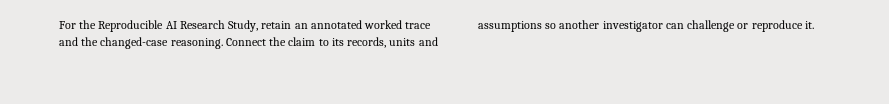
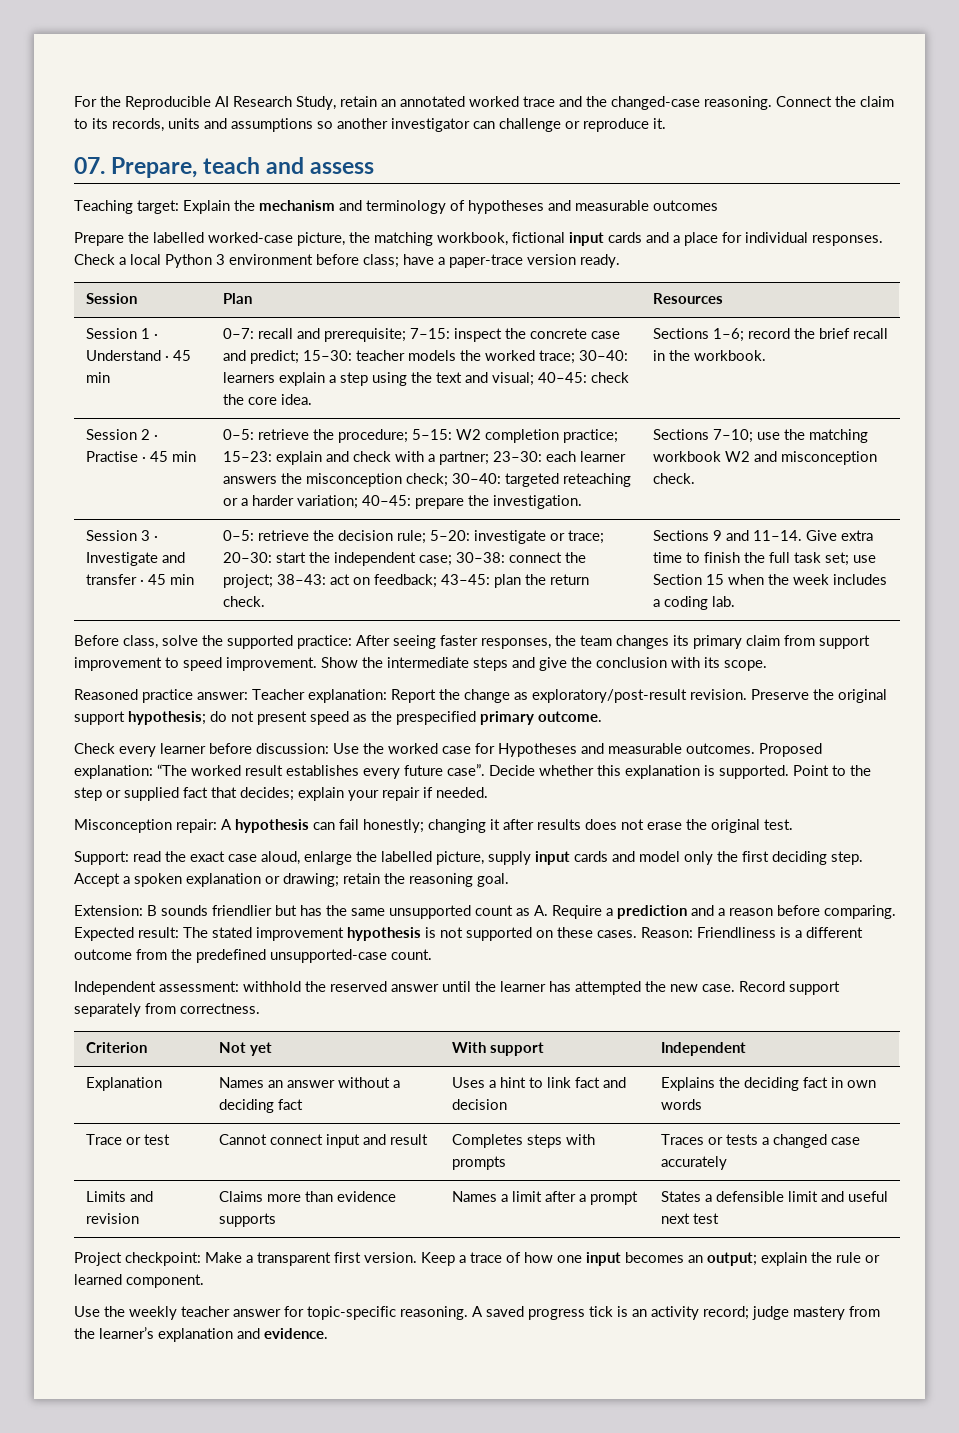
(814, 25) none -> [74,157,375,178] [74,200,718,214] [74,232,883,246] [74,254,620,268] [85,293,137,304] [222,293,252,304] [652,293,723,304] [85,328,158,339] [85,350,191,361] [85,372,110,383] [222,328,620,342] [222,350,628,364] [222,372,629,386] [222,394,312,405] [652,328,888,342] [652,350,766,361] [85,429,158,440] [85,451,196,462] [222,429,618,443] [222,451,626,465] [222,473,631,487] [222,495,582,509] [652,429,868,443] [652,451,877,465] [652,473,695,484] [85,530,158,541] [85,552,185,566] [85,574,194,585] [222,530,604,544] [222,552,586,566] [222,574,589,588] [222,596,265,607] [652,530,873,541] [652,552,876,566] [652,574,887,585] [652,596,735,610] [74,635,870,649] [74,657,767,671] [74,689,887,703] [74,711,602,725] [74,743,822,757] [74,764,871,779] [74,787,488,801] [74,819,793,833] [74,851,863,865] [74,873,509,887] [74,905,896,919] [74,927,863,941] [74,949,432,963] [74,981,840,995] [74,1003,260,1017] [85,1042,147,1053] [218,1042,272,1056] [451,1042,544,1056] [660,1042,746,1056] [85,1077,162,1091] [218,1077,400,1088] [218,1099,303,1113] [451,1077,626,1088] [451,1099,507,1110] [660,1077,876,1091] [660,1099,702,1110] [85,1134,170,1145] [218,1134,428,1148] [451,1134,595,1148] [451,1156,506,1170] [660,1134,860,1148] [660,1156,727,1170] [85,1191,153,1202] [85,1213,139,1224] [218,1191,396,1202] [218,1213,276,1227] [451,1191,638,1205] [660,1191,888,1202] [660,1213,719,1224] [74,1252,880,1266] [74,1274,204,1288] [74,1306,880,1320] [74,1327,328,1342] // 07. Prepare, teach and assess // Teaching target: Explain the mechanism and terminology of hypotheses and measurable outcomes // Prepare the labelled worked-case picture, the matching workbook, fictional input cards and a place for individual responses. Check a local Python 3 environment before class; have a paper-trace version ready. // Session | Plan | Resources // Session 1 · Understand · 45 min | 0–7: recall and prerequisite; 7–15: inspect the concrete case and predict; 15–30: teacher models the worked trace; 30–40: learners explain a step using the text and visual; 40–45: check the core idea. | Sections 1–6; record the brief recall in the workbook. // Session 2 · Practise · 45 min | 0–5: retrieve the procedure; 5–15: W2 completion practice; 15–23: explain and check with a partner; 23–30: each learner answers the misconception check; 30–40: targeted reteaching or a harder variation; 40–45: prepare the investigation. | Sections 7–10; use the matching workbook W2 and misconception check. // Session 3 · Investigate and transfer · 45 min | 0–5: retrieve the decision rule; 5–20: investigate or trace; 20–30: start the independent case; 30–38: connect the project; 38–43: act on feedback; 43–45: plan the return check. | Sections 9 and 11–14. Give extra time to finish the full task set; use Section 15 when the week includes a coding lab. // Before class, solve the supported practice: After seeing faster responses, the team changes its primary claim from support improvement to speed improvement. Show the intermediate steps and give the conclusion with its scope. // Reasoned practice answer: Teacher explanation: Report the change as exploratory/post-result revision. Preserve the original support hypothesis; do not present speed as the prespecified primary outcome. // Check every learner before discussion: Use the worked case for Hypotheses and measurable outcomes. Proposed explanation: “The worked result establishes every future case”. Decide whether this explanation is supported. Point to the step or supplied fact that decides; explain your repair if needed. // Misconception repair: A hypothesis can fail honestly; changing it after results does not erase the original test. // Support: read the exact case aloud, enlarge the labelled picture, supply input cards and model only the first deciding step. Accept a spoken explanation or drawing; retain the reasoning goal. // Extension: B sounds friendlier but has the same unsupported count as A. Require a prediction and a reason before comparing. Expected result: The stated improvement hypothesis is not supported on these cases. Reason: Friendliness is a different outcome from the predefined unsupported-case count. // Independent assessment: withhold the reserved answer until the learner has attempted the new case. Record support separately from correctness. // Criterion | Not yet | With support | Independent // Explanation | Names an answer without a deciding fact | Uses a hint to link fact and decision | Explains the deciding fact in own words // Trace or test | Cannot connect input and result | Completes steps with prompts | Traces or tests a changed case accurately // Limits and revision | Claims more than evidence supports | Names a limit after a prompt | States a defensible limit and useful next test // Project checkpoint: Make a transparent first version. Keep a trace of how one input becomes an output; explain the rule or learned component. // Use the weekly teacher answer for topic-specific reasoning. A saved progress tick is an activity record; judge mastery from the learner’s explanation and evidence.

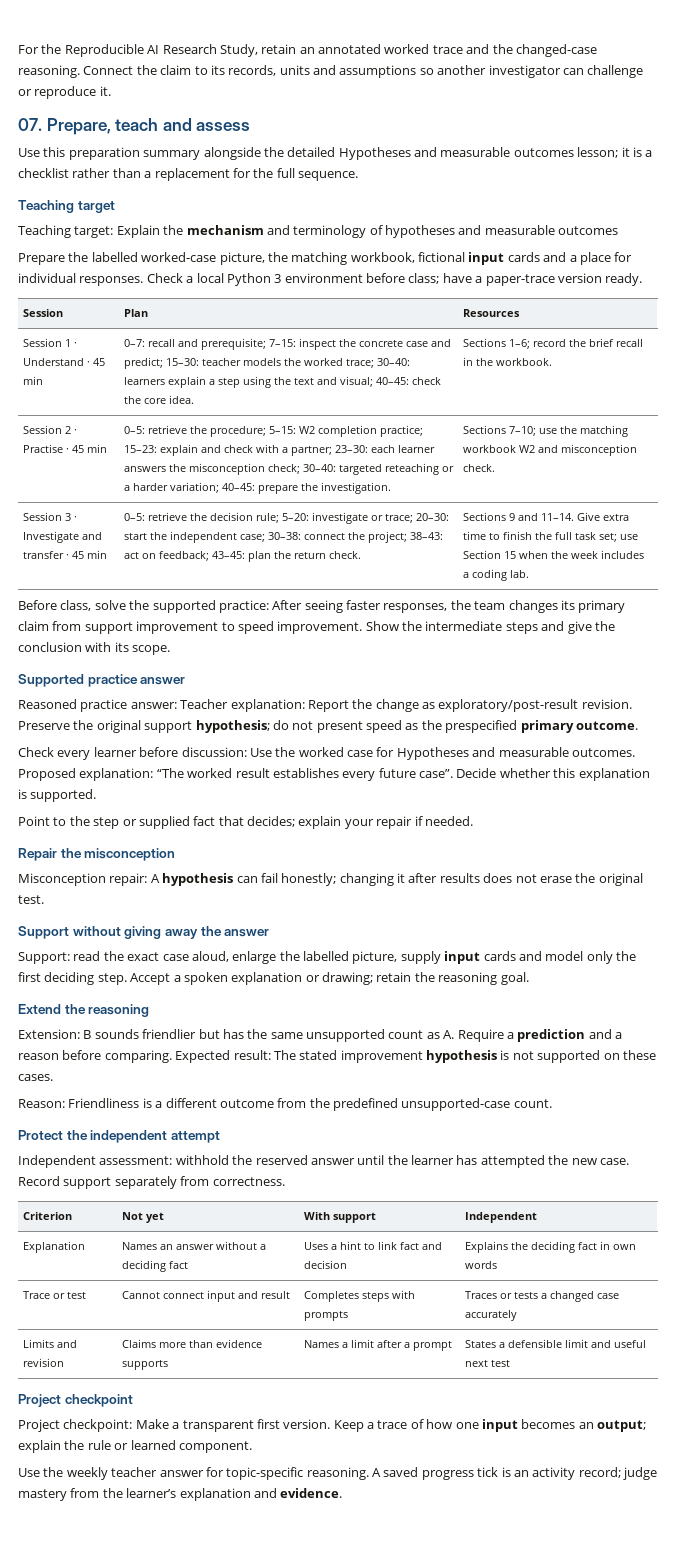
(375, 168) none -> [18,147,653,160] [18,168,358,181] [18,200,115,213] // Use this preparation summary alongside the detailed Hypotheses and measurable outcomes lesson; it is a checklist rather than a replacement for the full sequence. // Teaching target
(767, 665) none -> [18,674,186,687] // Supported practice answer
(789, 772) none -> (97, 795) //
(488, 792) none -> [18,848,176,861] // Repair the misconception
(793, 824) none -> [18,926,270,939] // Support without giving away the answer
(509, 880) none -> [18,1004,150,1017] // Extend the reasoning
(637, 934) none -> (53, 1077) //
(432, 954) none -> [18,1130,220,1143] // Protect the independent attempt
(719, 1218) none -> [18,1394,133,1407] // Project checkpoint

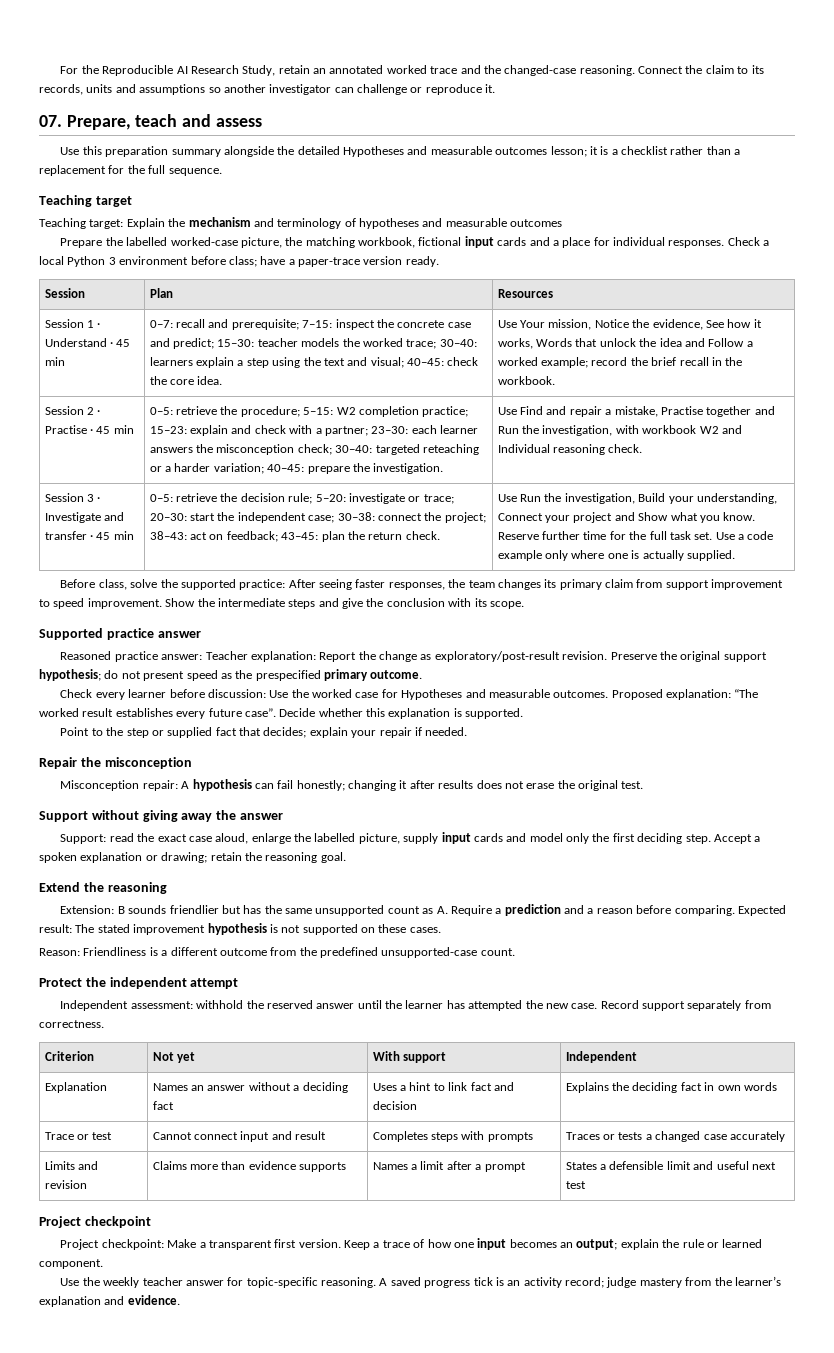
[463,338,531,349] Sections 1–6; -> [497,319,762,330] [497,338,753,349] [497,357,589,368] Use Your mission, Notice the evidence, See how it works, Words that unlock the idea and Follow a worked example;
[463,425,629,437] Sections 7–10; use the matching -> [497,406,775,417] [497,425,639,436] Use Find and repair a mistake, Practise together and Run the investigation, with
[561,444,638,456] misconception -> [497,444,606,455] Individual reasoning
[463,512,630,521] [463,531,639,542] [463,550,645,559] [463,569,530,581] Sections 9 and 11–14. Give extra time to finish the full task set; use Section 15 when the week includes a coding lab. -> [497,493,777,504] [497,512,756,523] [497,531,774,540] [497,550,735,561] Use Run the investigation, Build your understanding, Connect your project and Show what you know. Reserve further time for the full task set. Use a code example only where one is actually supplied.

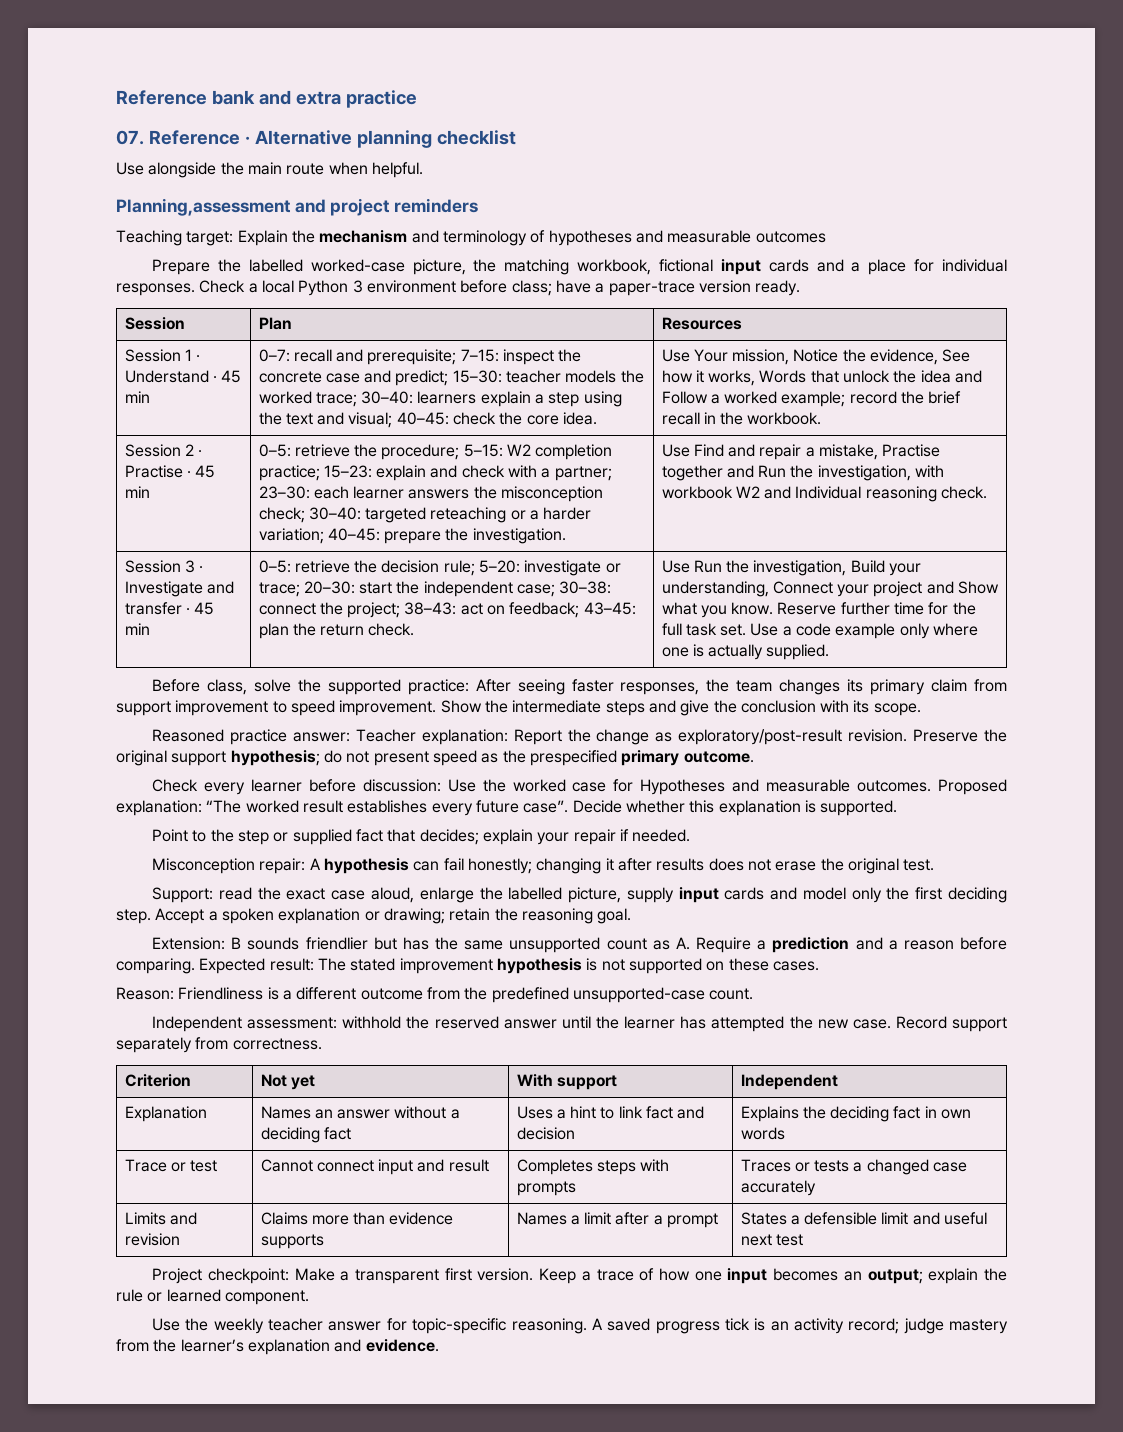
[60,65,764,76] [39,84,496,95] [39,114,262,130] [60,146,741,157] [39,165,222,176] [39,195,132,207] For the Reproducible AI Research Study, retain an annotated worked trace and the changed-case reasoning. Connect the claim to its records, units and assumptions so another investigator can challenge or reproduce it. // 07. Prepare, teach and assess // Use this preparation summary alongside the detailed Hypotheses and measurable outcomes lesson; it is a checklist rather than a replacement for the full sequence. // Teaching target -> [116,90,417,108] [116,130,516,148] [116,162,423,178] [116,198,479,216] Reference bank and extra practice // 07. Reference · Alternative planning checklist // Use alongside the main route when helpful. // Planning,assessment and project reminders
[39,628,201,640] // Supported practice answer -> (921, 709) none
[39,757,192,769] // Repair the misconception -> (691, 835) none
[39,810,283,822] // Support without giving away the answer -> (935, 865) none
[39,882,167,894] // Extend the reasoning -> (632, 916) none
[39,977,239,989] // Protect the independent attempt -> (754, 994) none
[39,1216,151,1228] // Project checkpoint -> (803, 1240) none

